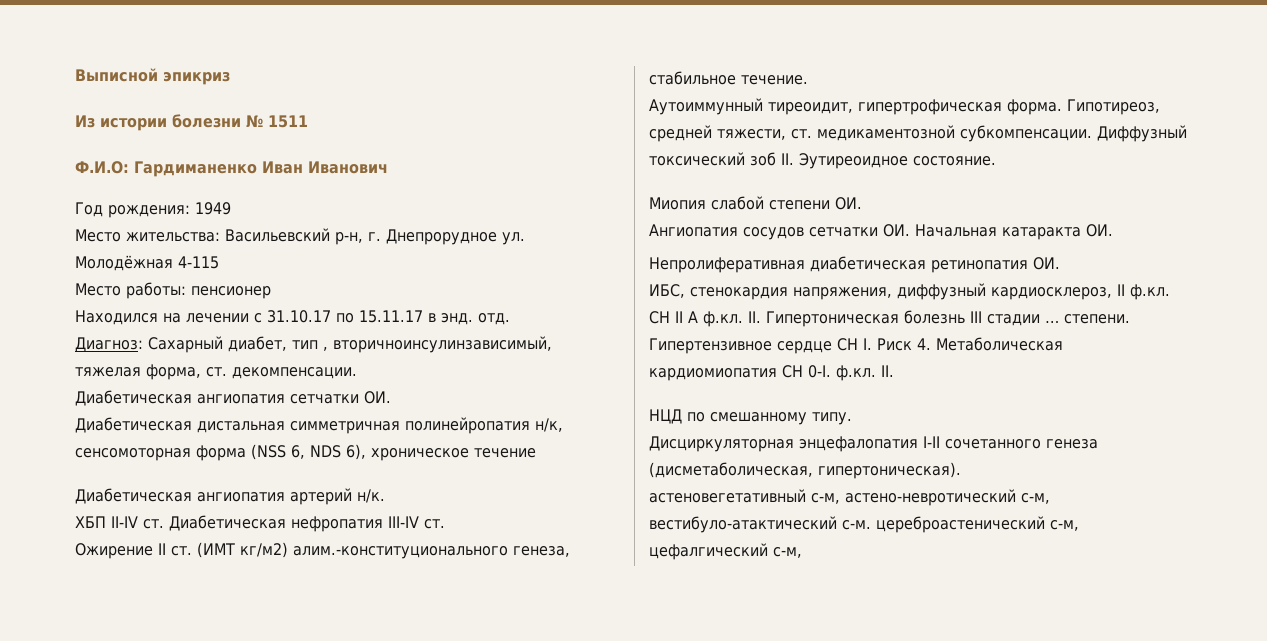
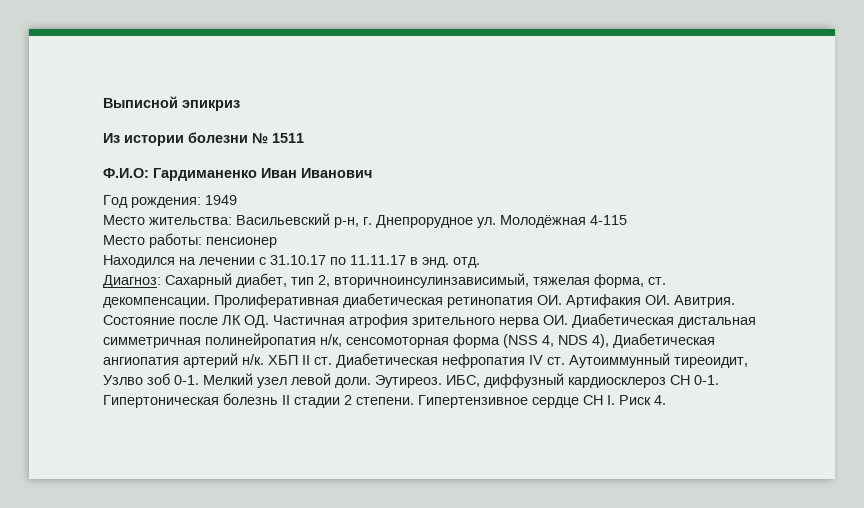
[359,310,423,323] 15.11.17 -> [350,255,406,265] 11.11.17
[323,347,328,351] , -> [318,275,330,287] 2,
[75,390,391,406] // Диабетическая ангиопатия сетчатки ОИ. // -> [214,293,735,308] [103,314,568,328] Пролиферативная диабетическая ретинопатия ОИ. Артифакия ОИ. Авитрия. Состояние после ЛК ОД. Частичная атрофия зрительного нерва ОИ.
[291,444,536,461] 6, NDS 6), хроническое течение // -> [542,334,609,348] 4, NDS 4),
[75,516,138,528] // ХБП II-IV -> [268,355,310,365] ХБП II
[388,516,445,529] [75,542,570,559] [649,71,808,85] [649,98,1160,115] [649,125,1187,142] [649,152,996,169] [649,196,862,210] [649,224,1113,240] [649,256,1060,273] [649,283,1170,300] [649,310,1059,327] III-IV ст. // Ожирение II ст. (ИМТ кг/м2) алим.-конституционального генеза, стабильное течение. // Аутоиммунный тиреоидит, гипертрофическая форма. Гипотиреоз, средней тяжести, ст. медикаментозной субкомпенсации. Диффузный токсический зоб II. Эутиреоидное состояние. // Миопия слабой степени ОИ. // Ангиопатия сосудов сетчатки ОИ. Начальная катаракта ОИ. // Непролиферативная диабетическая ретинопатия ОИ. // ИБС, стенокардия напряжения, диффузный кардиосклероз, II ф.кл. СН II А ф.кл. II. Гипертоническая болезнь III стадии … -> [529,353,748,368] [103,373,719,388] [103,393,352,408] IV ст. Аутоиммунный тиреоидит, Узлво зоб 0-1. Мелкий узел левой доли. Эутиреоз. ИБС, диффузный кардиосклероз СН 0-1. Гипертоническая болезнь II стадии 2
[936,337,1063,351] [649,365,894,381] [649,409,852,425] [649,436,1098,452] [649,462,961,479] [649,489,1050,506] [649,516,1079,533] [649,543,802,560] Метаболическая кардиомиопатия СН 0-I. ф.кл. II. // НЦД по смешанному типу. // Дисциркуляторная энцефалопатия I-II сочетанного генеза (дисметаболическая, гипертоническая). // астеновегетативный с-м, астено-невротический с-м, вестибуло-атактический с-м. цереброастенический с-м, цефалгический с-м, -> (666, 400) none

